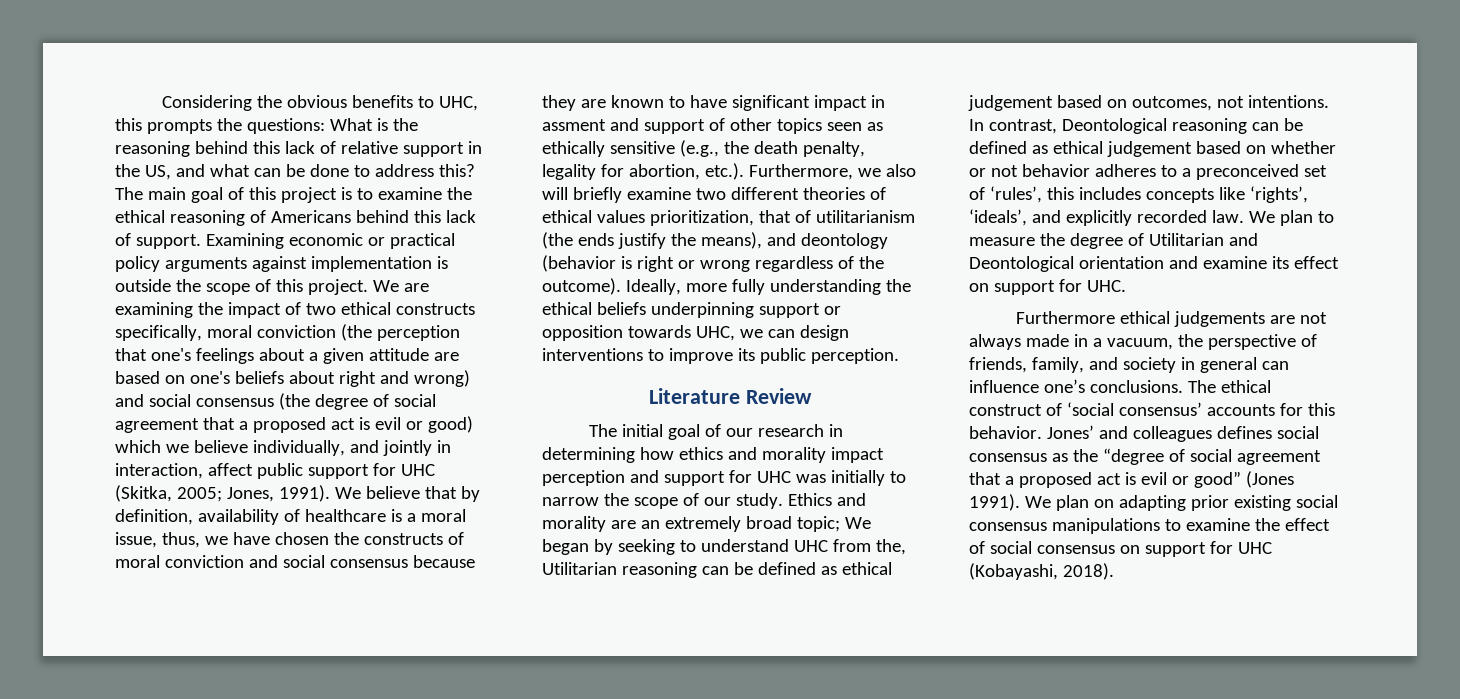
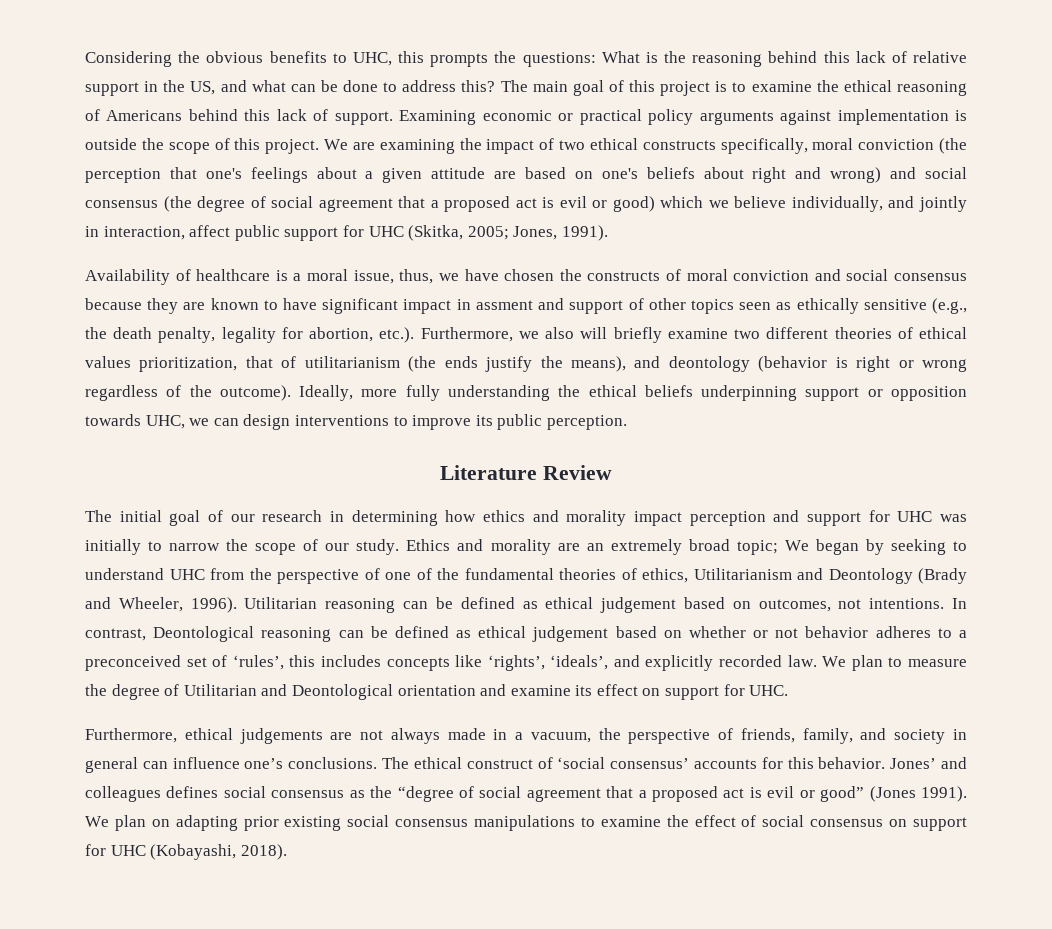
[334,486,480,502] [115,509,279,525] We believe that by definition, availability -> [85,269,170,285] // Availability
[875,539,906,555] the, -> [249,568,967,584] [85,597,237,613] the perspective of one of the fundamental theories of ethics, Utilitarianism and Deontology (Brady and Wheeler, 1996).
[1015,311,1115,324] Furthermore -> [85,728,177,743] Furthermore,

